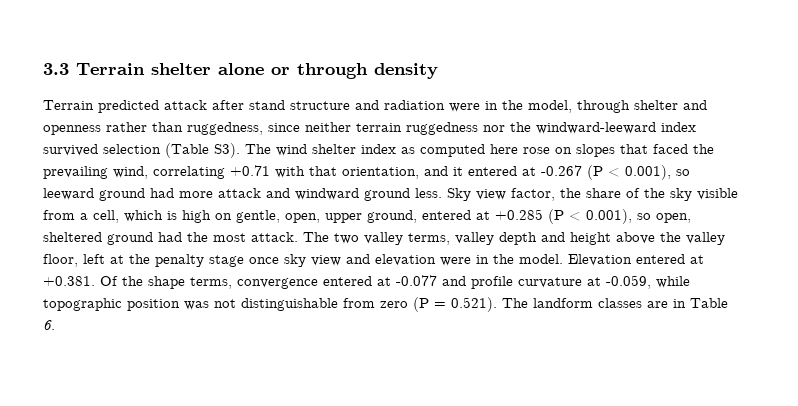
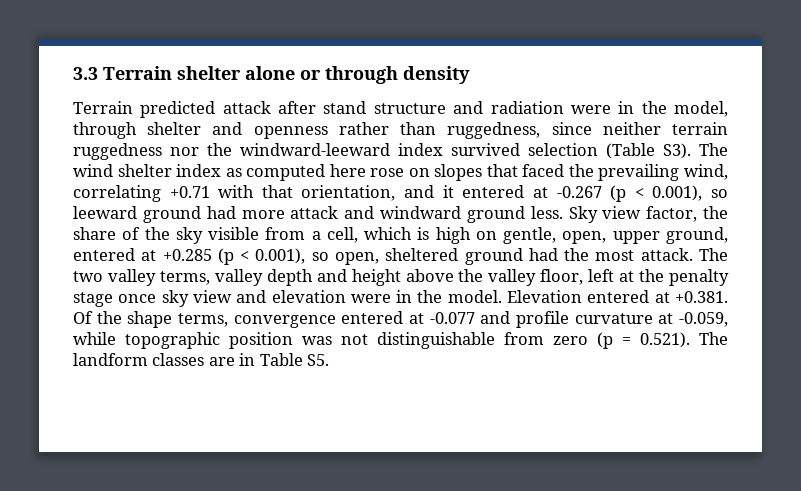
[587,165,603,180] (P -> [610,185,627,202] (p
[548,209,564,224] (P -> [217,248,234,265] (p
[413,297,429,312] (P -> [597,332,613,349] (p
[43,320,55,330] 6. -> [307,354,330,366] S5.

